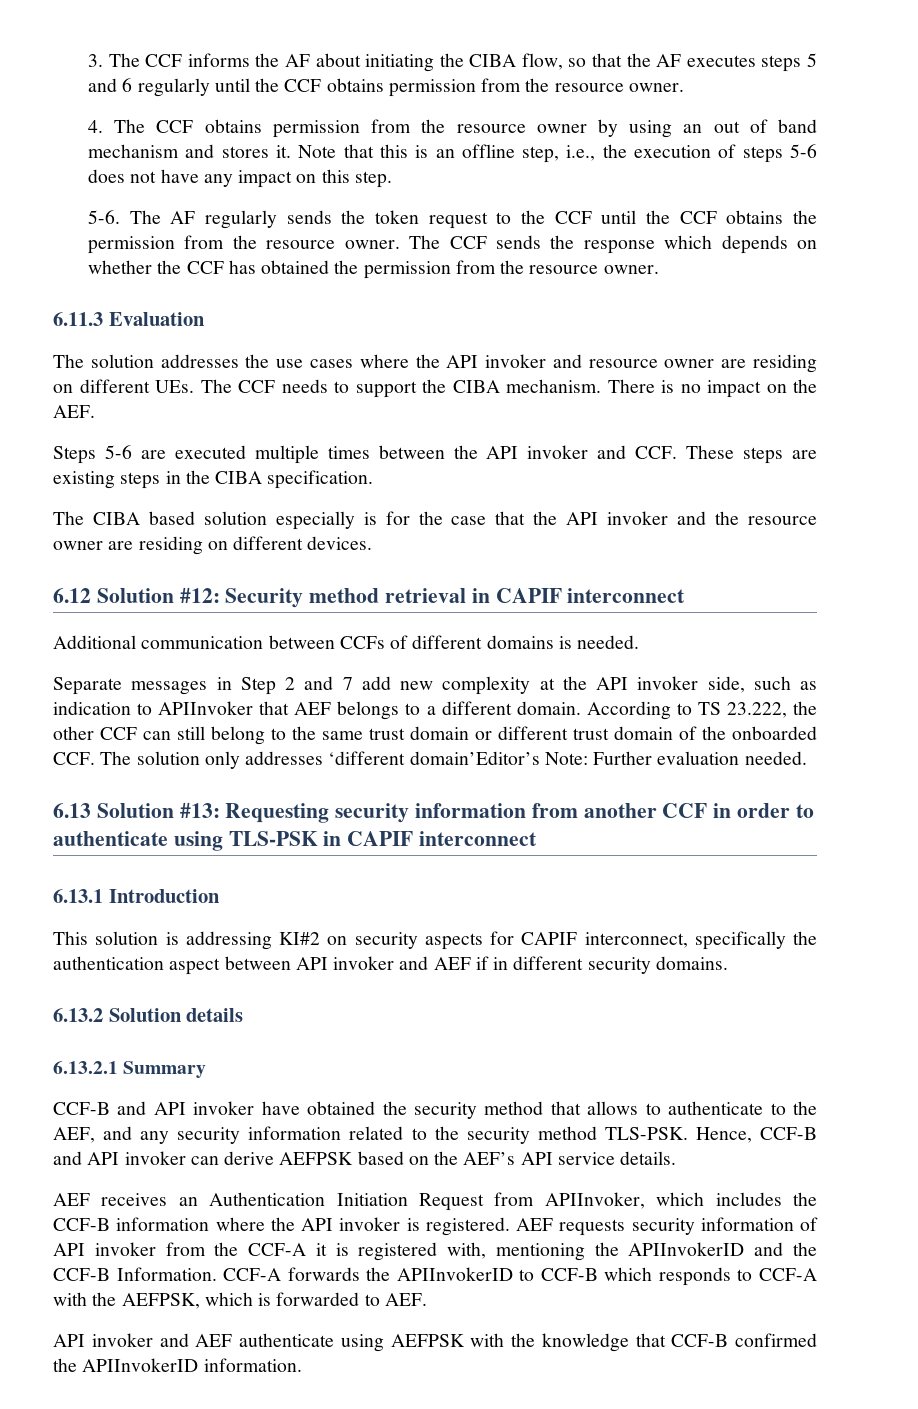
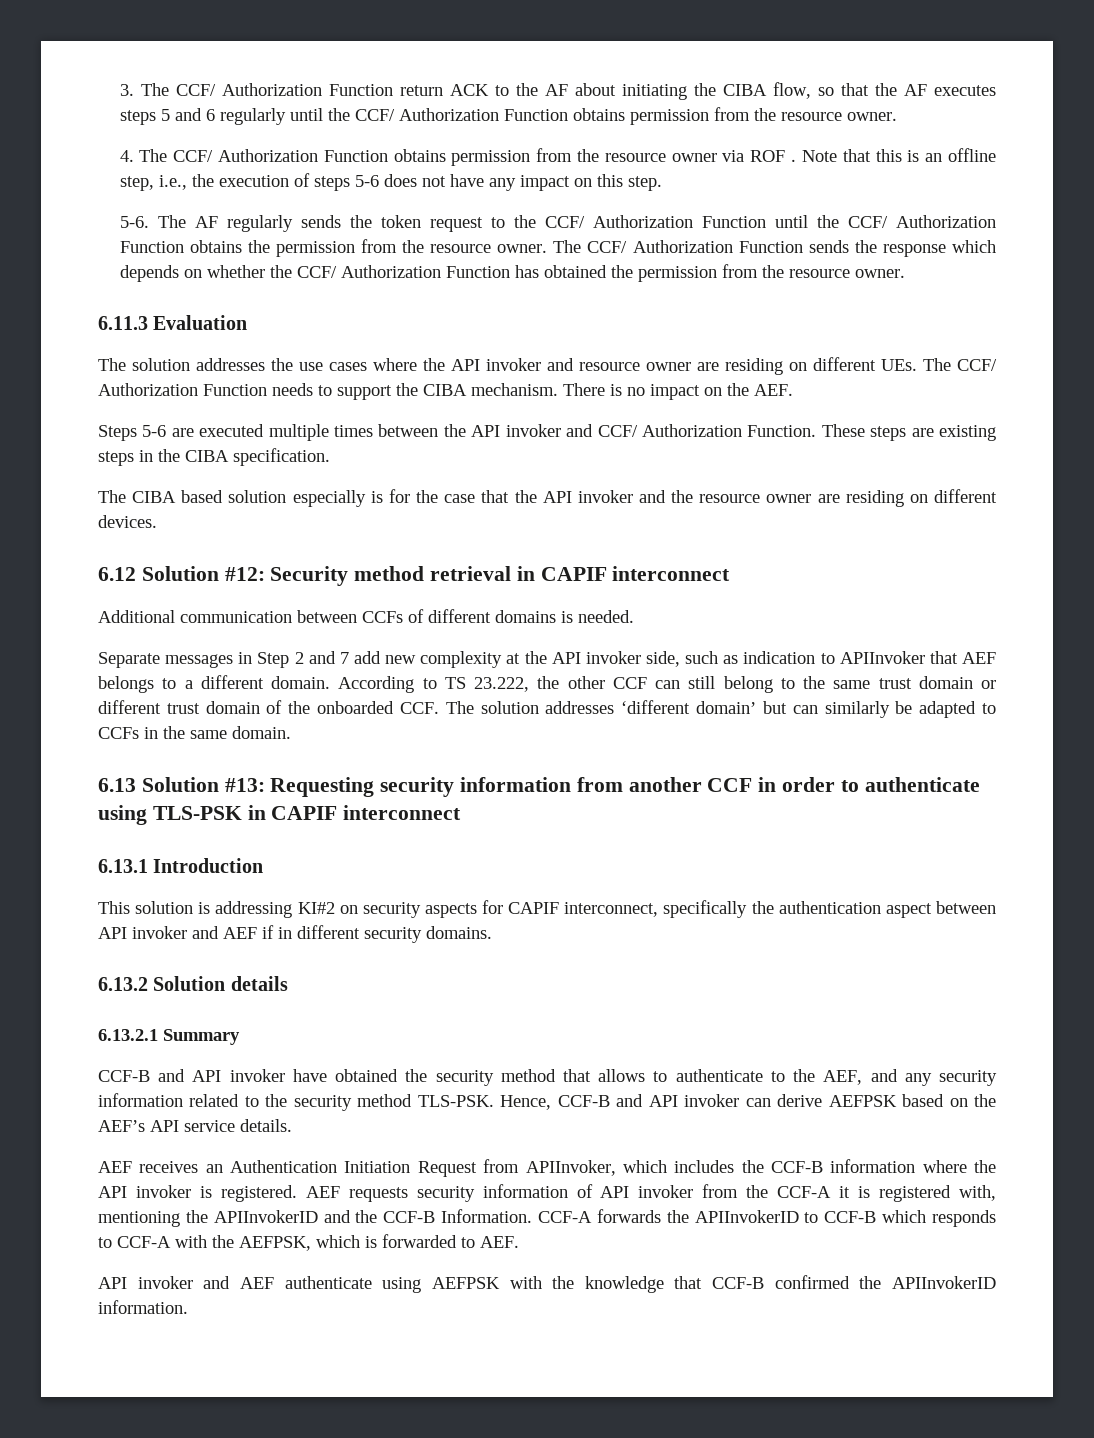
[145,53,250,67] CCF informs -> [175,83,509,96] CCF/ Authorization Function return ACK to
[284,79,322,92] CCF -> [354,108,568,121] CCF/ Authorization Function
[156,120,194,133] CCF -> [173,149,388,162] CCF/ Authorization Function
[597,119,818,138] [88,144,291,158] by using an out of band mechanism and stores it. -> [722,150,797,162] via ROF .
[554,210,717,224] CCF until the CCF -> [544,215,996,228] [119,241,184,253] CCF/ Authorization Function until the CCF/ Authorization Function
[449,236,487,249] CCF -> [587,240,803,253] CCF/ Authorization Function
[186,261,224,274] CCF -> [296,265,510,278] CCF/ Authorization Function
[238,380,275,393] CCF -> [957,359,997,371] [98,383,267,396] CCF/ Authorization Function
[635,446,678,459] CCF. -> [597,424,817,437] CCF/ Authorization Function.
[204,751,240,769] only -> (539, 707) none
[409,751,807,765] domain’Editor’s Note: Further evaluation needed. -> [696,701,997,718] [98,726,291,739] domain’ but can similarly be adapted to CCFs in the same domain.

